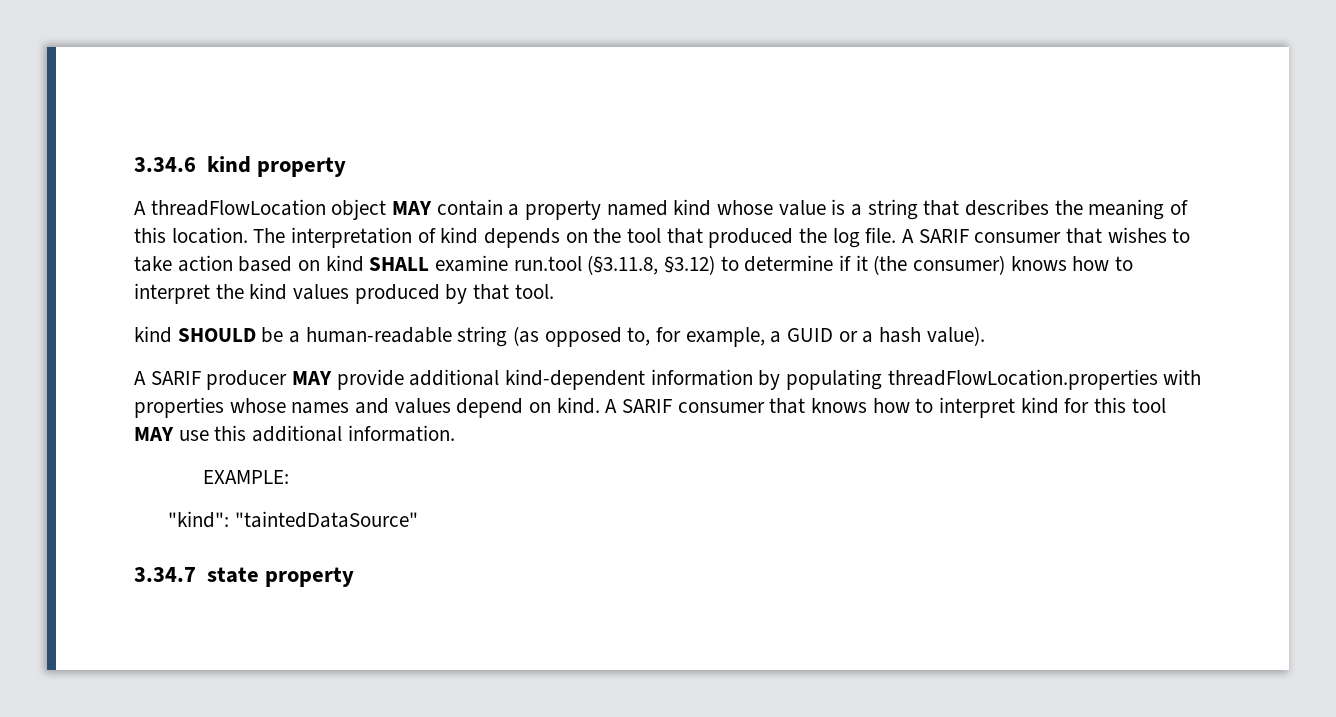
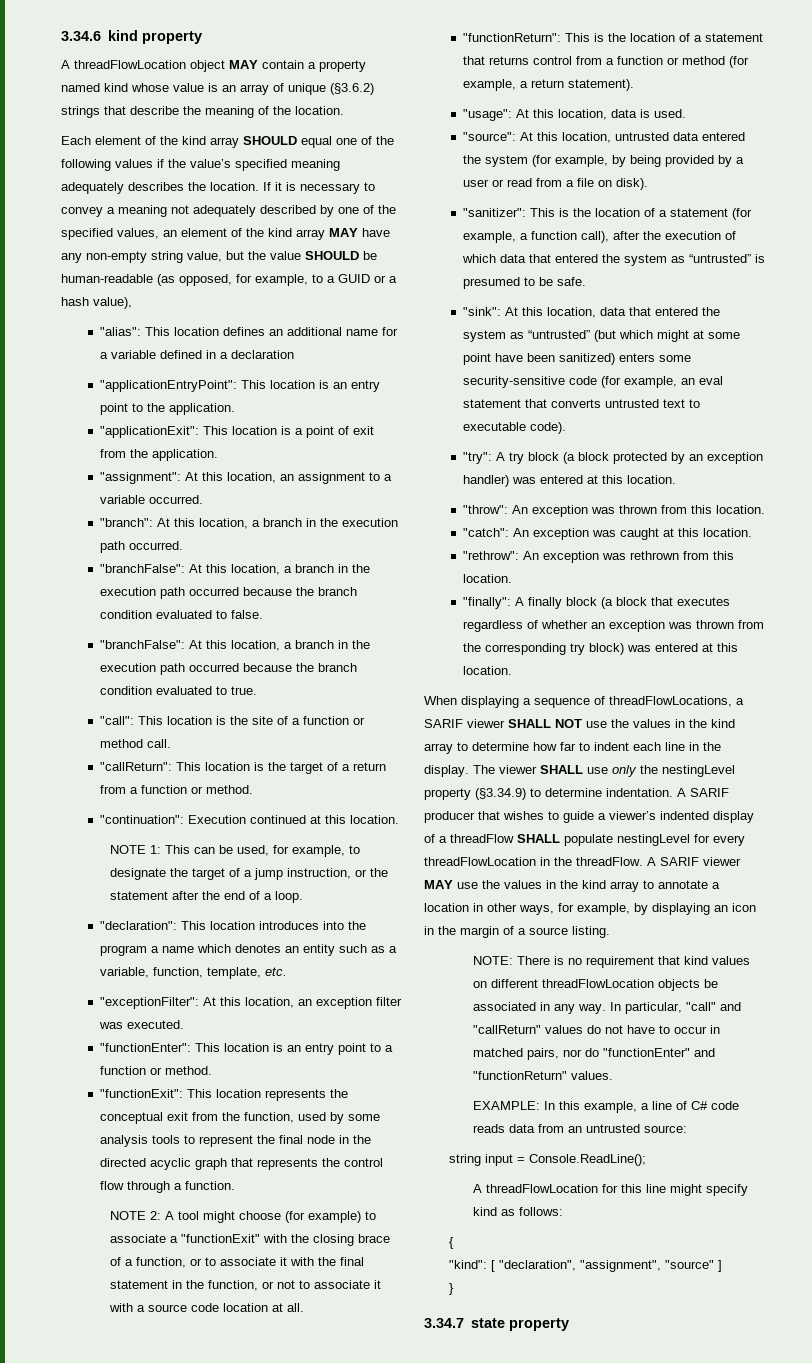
[851,199,1050,220] a string that describes -> [222,83,374,95] [61,106,179,118] an array of unique (§3.6.2) strings that describe
[134,227,1191,248] [134,255,1134,275] [134,283,554,304] [134,326,765,347] this location. The interpretation of kind depends on the tool that produced the log file. A SARIF consumer that wishes to take action based on kind SHALL examine run.tool (§3.11.8, §3.12) to determine if it (the consumer) knows how to interpret the kind values produced by that tool. // kind SHOULD be a human-readable string (as opposed to, for example, -> [273,106,344,115] [61,136,394,148] [61,159,340,171] [61,182,375,194] [61,205,396,217] [61,228,390,240] [61,251,377,263] [61,274,323,286] the location. // Each element of the kind array SHOULD equal one of the following values if the value’s specified meaning adequately describes the location. If it is necessary to convey a meaning not adequately described by one of the specified values, an element of the kind array MAY have any non-empty string value, but the value SHOULD be human-readable (as opposed, for example, to
[926,326,985,346] [134,369,1202,390] [134,397,1166,418] [134,425,455,442] [202,470,289,484] [168,511,418,528] value). // A SARIF producer MAY provide additional kind-dependent information by populating threadFlowLocation.properties with properties whose names and values depend on kind. A SARIF consumer that knows how to interpret kind for this tool MAY use this additional information. // EXAMPLE: // "kind": "taintedDataSource" -> [93,297,132,309] [99,327,398,336] [99,350,294,359] [99,380,380,392] [99,403,235,415] [99,426,374,438] [99,449,218,461] [99,472,392,484] [99,495,203,504] [99,518,398,529] [99,541,183,553] [99,564,370,575] [99,587,357,599] [99,610,263,619] [99,640,370,651] [99,663,357,675] [99,686,257,695] [99,716,365,725] [99,739,171,748] [99,762,386,774] [99,785,253,794] [99,815,399,824] [110,845,361,857] [110,868,389,880] [110,891,304,903] [99,921,366,930] [99,944,397,956] [99,967,287,979] [99,997,402,1009] [98,1020,184,1029] [99,1043,393,1055] [99,1066,212,1075] [99,1089,348,1101] [99,1112,380,1124] [99,1135,371,1147] [99,1158,383,1170] [99,1181,235,1193] [110,1211,377,1223] [110,1234,391,1246] [110,1257,365,1268] [110,1280,382,1291] [109,1303,305,1312] [462,33,763,42] [462,56,749,68] [462,79,634,91] [462,109,686,121] [462,132,745,143] [462,155,744,167] [462,178,648,190] [462,208,752,220] [462,231,736,243] [461,254,765,266] [462,277,586,289] [462,307,720,318] [462,330,740,342] [462,353,691,365] [462,376,723,388] [462,399,700,408] [462,422,566,434] [462,452,763,464] [462,475,676,487] [462,505,765,517] [462,528,752,540] [462,551,734,563] [462,574,512,583] [462,597,730,609] [462,620,764,632] [462,643,738,655] [462,666,512,675] [424,696,744,708] [424,719,735,728] [424,742,721,754] [424,765,735,777] [424,788,729,800] [424,811,754,823] [424,834,745,846] [424,857,741,866] [424,880,720,892] [424,903,756,915] [424,926,610,938] [473,956,751,968] [473,979,719,991] [473,1002,742,1014] [473,1025,721,1034] [473,1048,716,1060] [473,1071,614,1080] [473,1101,740,1113] [473,1124,688,1133] [448,1154,646,1166] [473,1184,749,1196] [473,1207,564,1216] [448,1237,454,1249] [448,1260,722,1272] [448,1283,454,1295] value), // "alias": This location defines an additional name for a variable defined in a declaration // "applicationEntryPoint": This location is an entry point to the application. // "applicationExit": This location is a point of exit from the application. // "assignment": At this location, an assignment to a variable occurred. // "branch": At this location, a branch in the execution path occurred. // "branchFalse": At this location, a branch in the execution path occurred because the branch condition evaluated to false. // "branchFalse": At this location, a branch in the execution path occurred because the branch condition evaluated to true. // "call": This location is the site of a function or method call. // "callReturn": This location is the target of a return from a function or method. // "continuation": Execution continued at this location. // NOTE 1: This can be used, for example, to designate the target of a jump instruction, or the statement after the end of a loop. // "declaration": This location introduces into the program a name which denotes an entity such as a variable, function, template, etc. // "exceptionFilter": At this location, an exception filter was executed. // "functionEnter": This location is an entry point to a function or method. // "functionExit": This location represents the conceptual exit from the function, used by some analysis tools to represent the final node in the directed acyclic graph that represents the control flow through a function. // NOTE 2: A tool might choose (for example) to associate a "functionExit" with the closing brace of a function, or to associate it with the final statement in the function, or not to associate it with a source code location at all. // "functionReturn": This is the location of a statement that returns control from a function or method (for example, a return statement). // "usage": At this location, data is used. // "source": At this location, untrusted data entered the system (for example, by being provided by a user or read from a file on disk). // "sanitizer": This is the location of a statement (for example, a function call), after the execution of which data that entered the system as “untrusted” is presumed to be safe. // "sink": At this location, data that entered the system as “untrusted” (but which might at some point have been sanitized) enters some security-sensitive code (for example, an eval statement that converts untrusted text to executable code). // "try": A try block (a block protected by an exception handler) was entered at this location. // "throw": An exception was thrown from this location. // "catch": An exception was caught at this location. // "rethrow": An exception was rethrown from this location. // "finally": A finally block (a block that executes regardless of whether an exception was thrown from the corresponding try block) was entered at this location. // When displaying a sequence of threadFlowLocations, a SARIF viewer SHALL NOT use the values in the kind array to determine how far to indent each line in the display. The viewer SHALL use only the nestingLevel property (§3.34.9) to determine indentation. A SARIF producer that wishes to guide a viewer’s indented display of a threadFlow SHALL populate nestingLevel for every threadFlowLocation in the threadFlow. A SARIF viewer MAY use the values in the kind array to annotate a location in other ways, for example, by displaying an icon in the margin of a source listing. // NOTE: There is no requirement that kind values on different threadFlowLocation objects be associated in any way. In particular, "call" and "callReturn" values do not have to occur in matched pairs, nor do "functionEnter" and "functionReturn" values. // EXAMPLE: In this example, a line of C# code reads data from an untrusted source: // string input = Console.ReadLine(); // A threadFlowLocation for this line might specify kind as follows: // { // "kind": [ "declaration", "assignment", "source" ] // }

